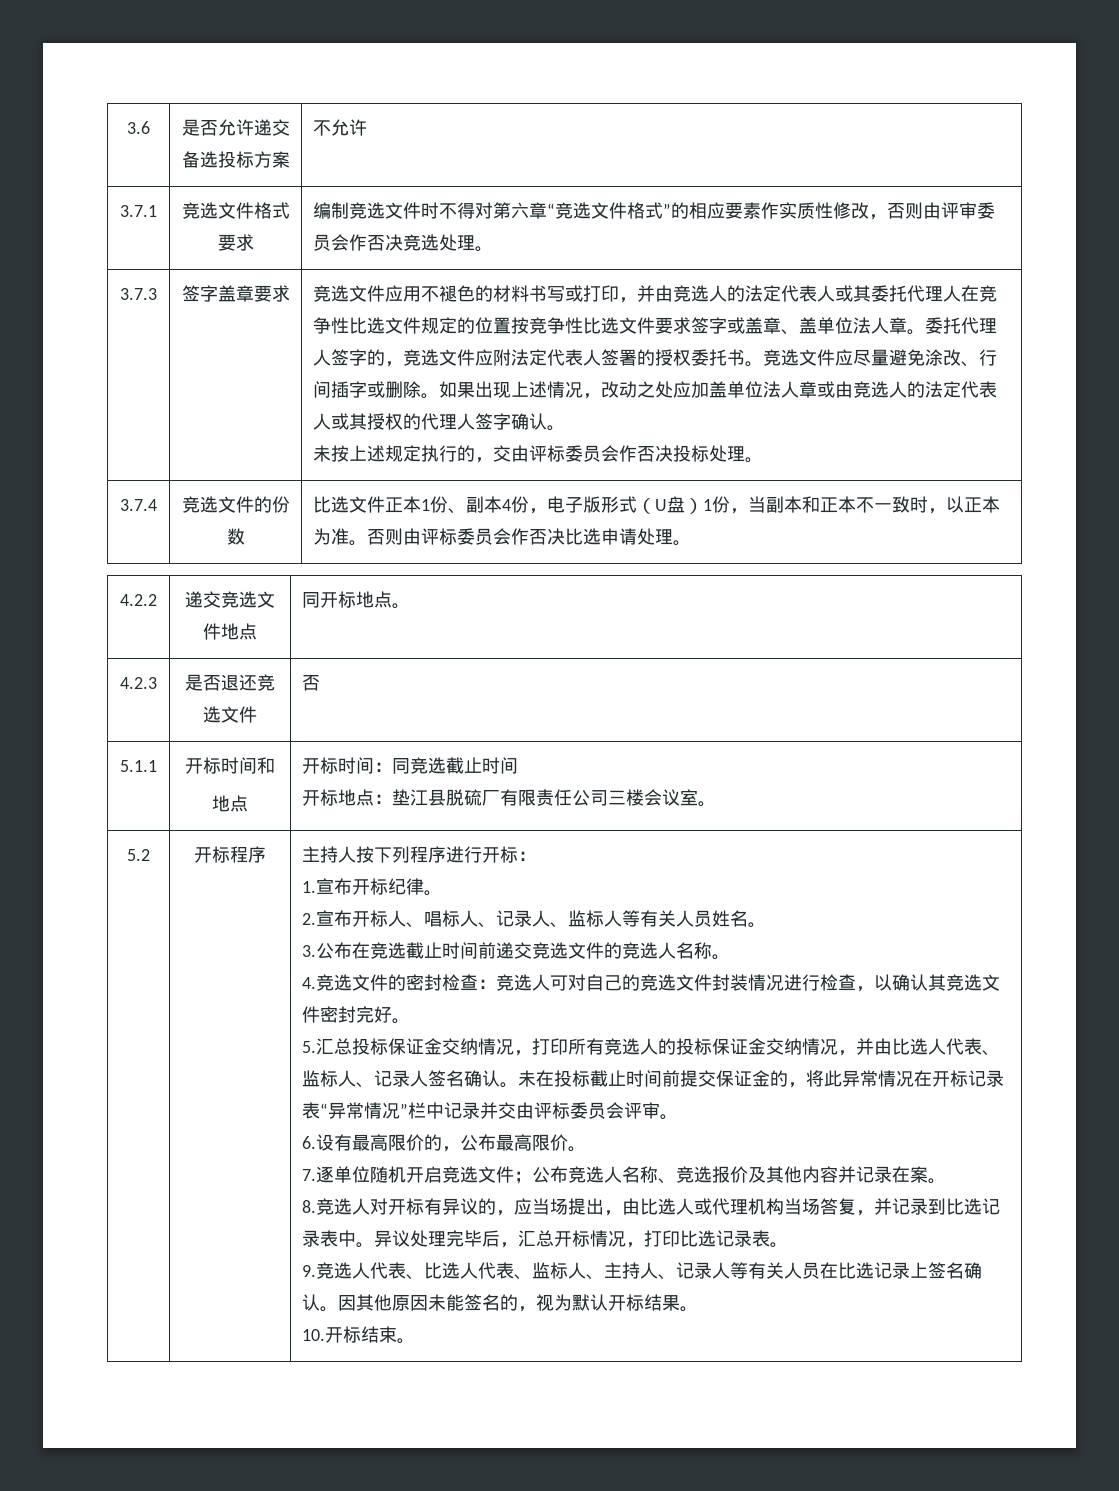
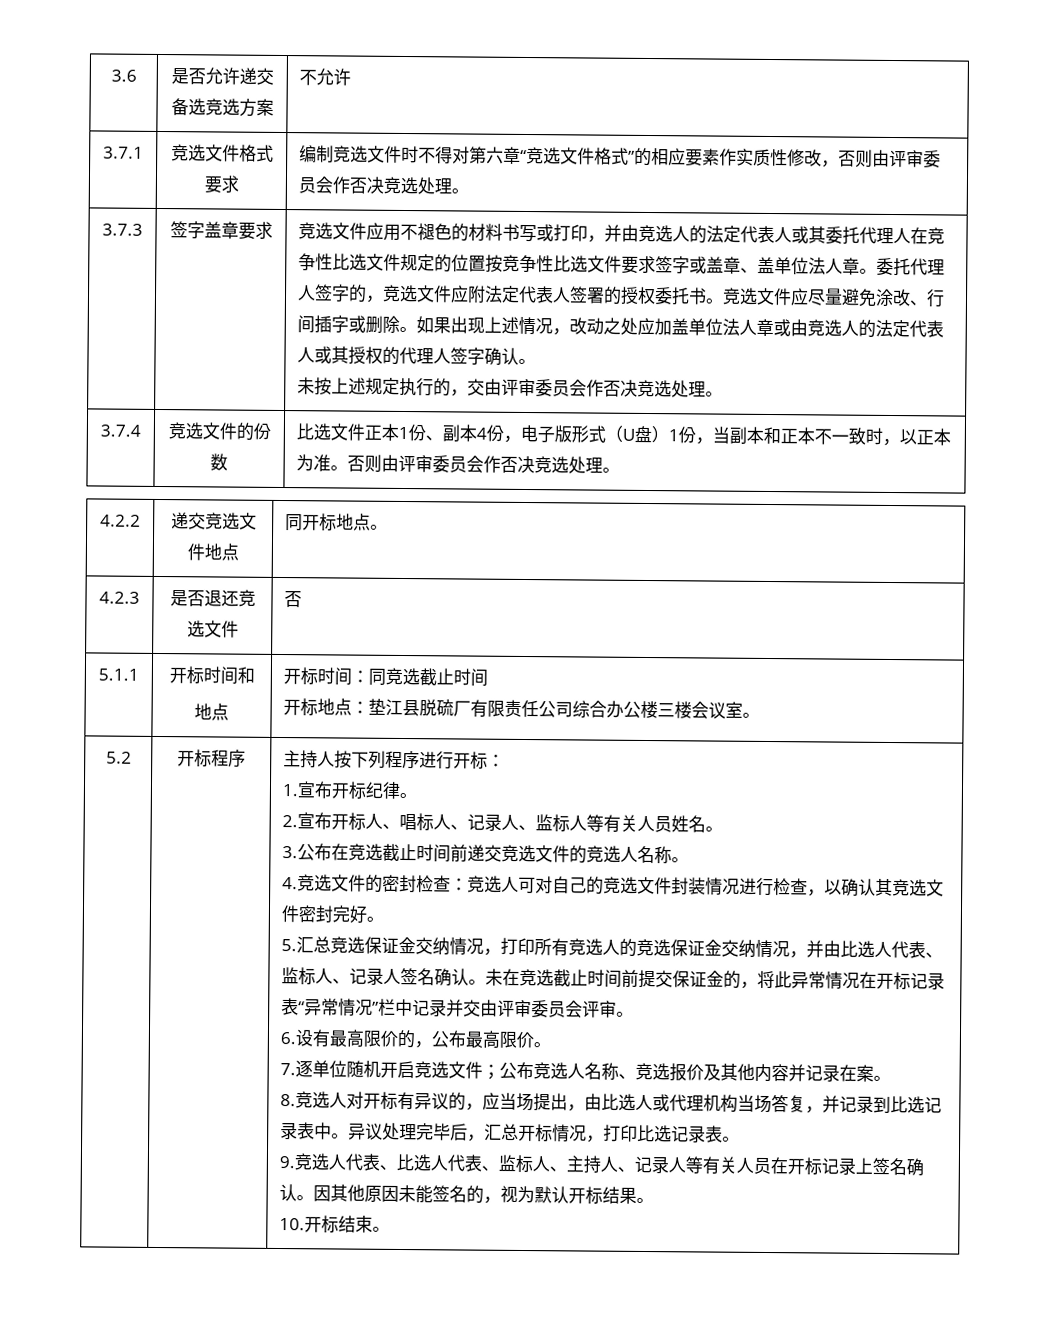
[217,151,254,168] 投标 -> [204,98,240,116] 竞选
[547,445,710,462] 标委员会作否决投标 -> [518,378,673,398] 审委员会作否决竞选
[439,528,638,545] 标委员会作否决比选申请 -> [415,455,570,474] 审委员会作否决竞选
(609, 798) none -> [572,700,659,719] 综合办公楼
[352,1038,389,1055] 投标 -> [330,936,366,954] 竞选
[676,1038,713,1055] 投标 -> [636,938,672,957] 竞选
[554,1070,591,1087] 投标 -> [519,968,555,987] 竞选
[552,1102,571,1119] 标 -> [514,999,533,1018] 审
[838,1262,875,1279] 比选 -> [787,1157,823,1176] 开标

